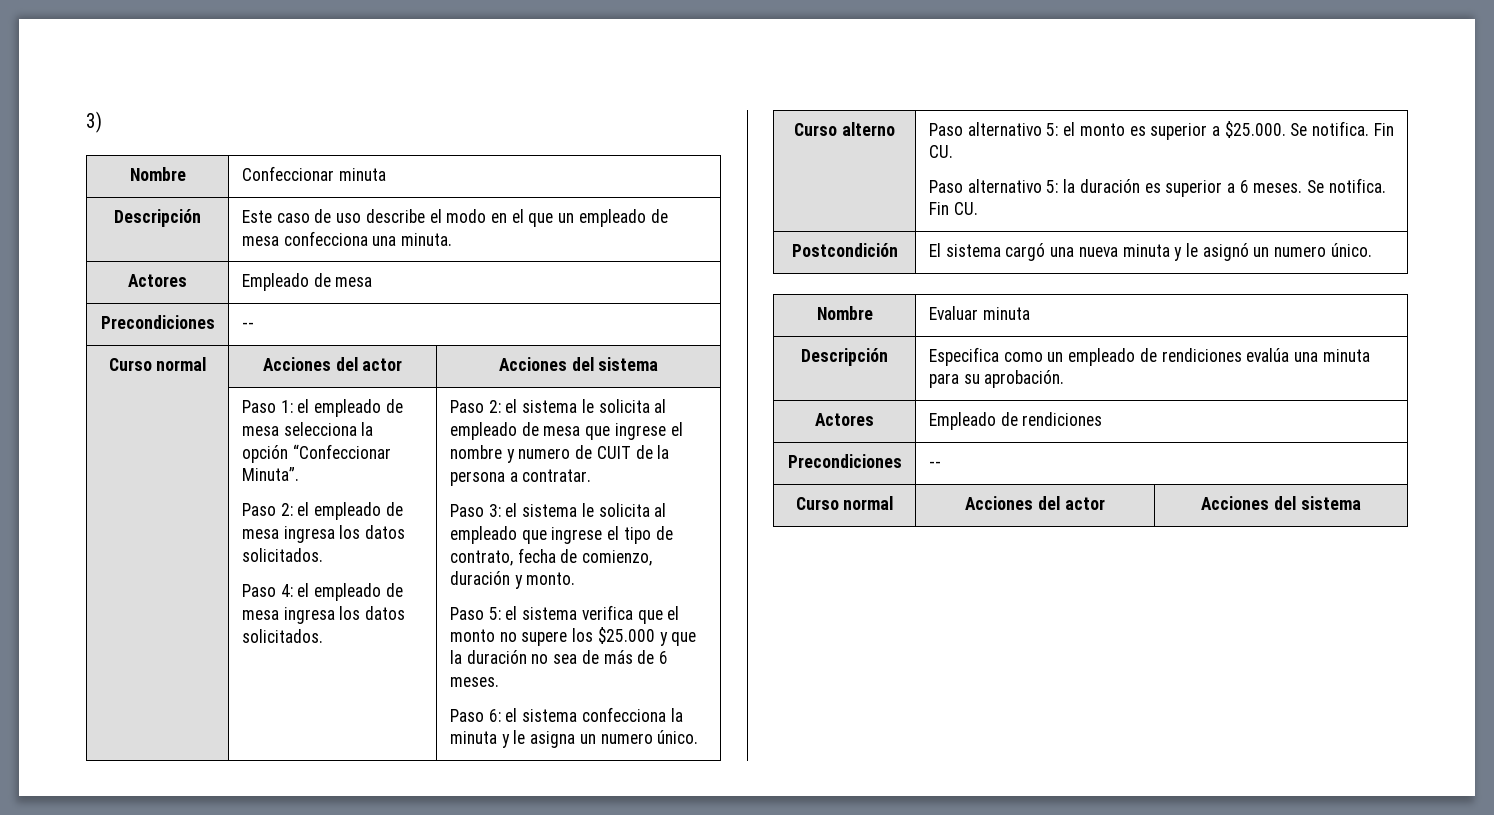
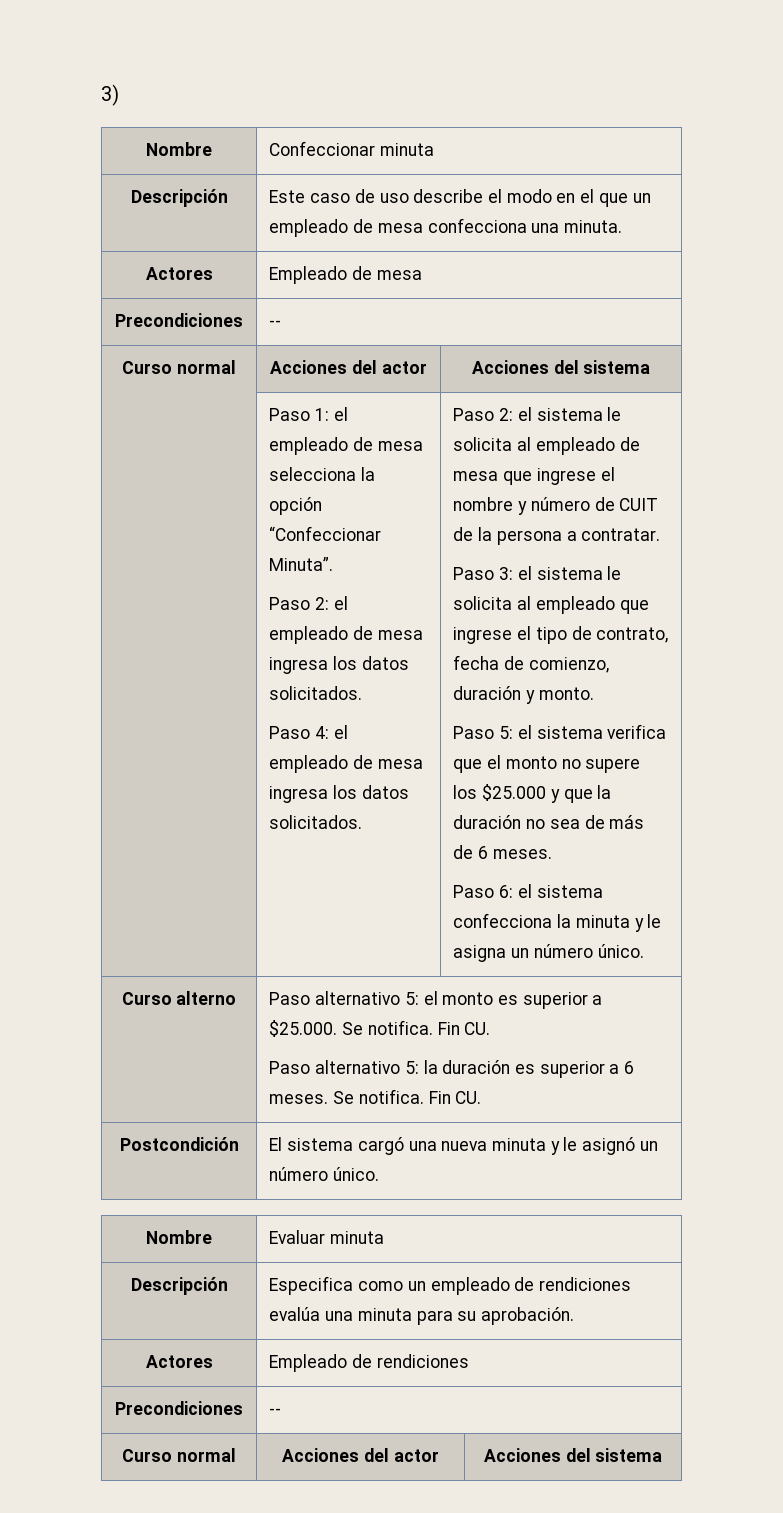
[518,448,571,459] numero -> [530,497,590,511] número
[600,733,653,744] numero -> [533,944,593,958] número
[1274,246,1327,257] numero -> [269,1167,329,1181] número

